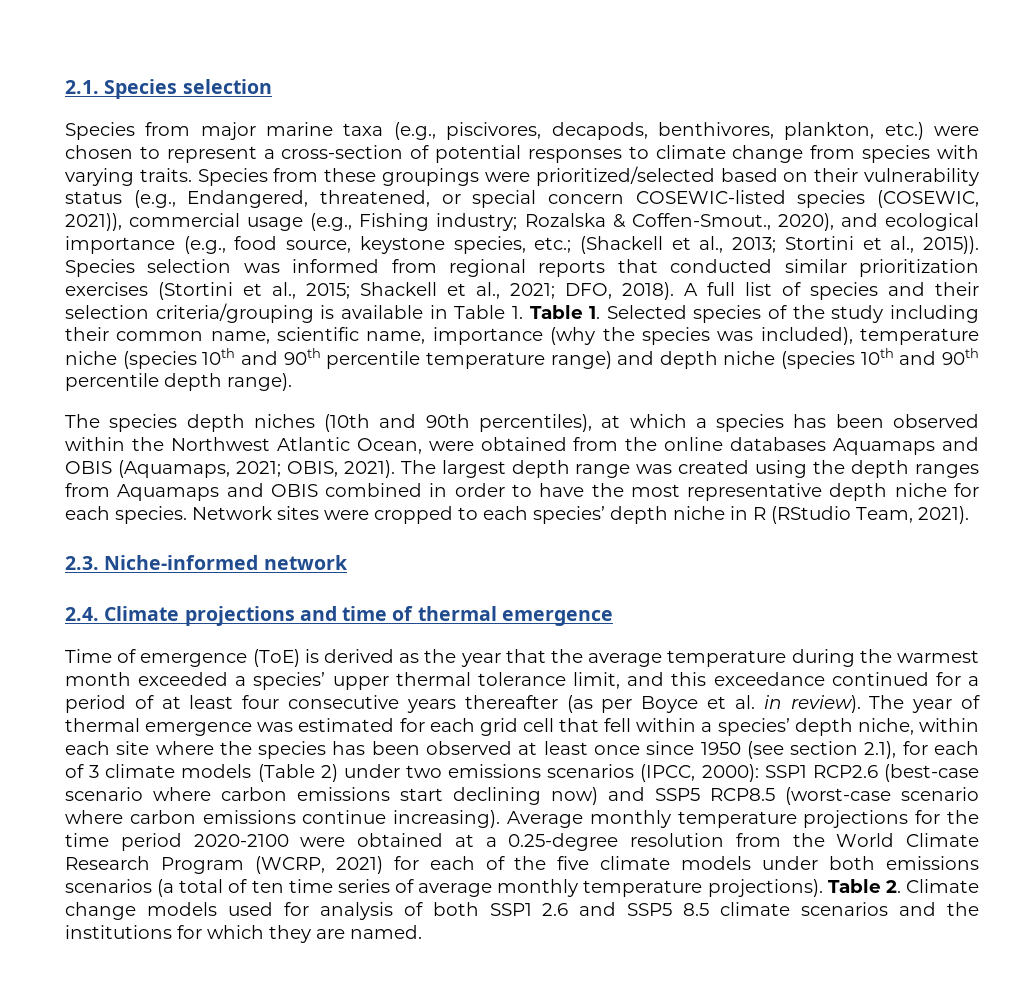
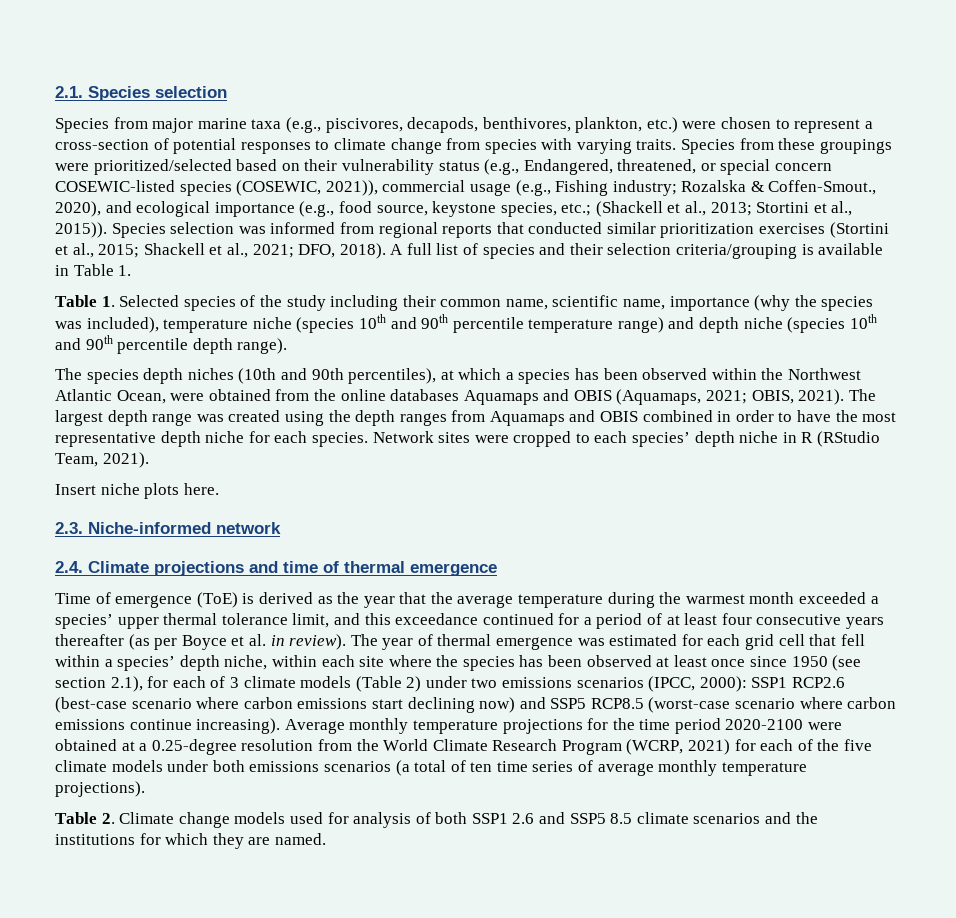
(523, 312) none -> (132, 270) //
(969, 515) none -> [55,483,219,499] // Insert niche plots here.
(823, 888) none -> (145, 789) //

